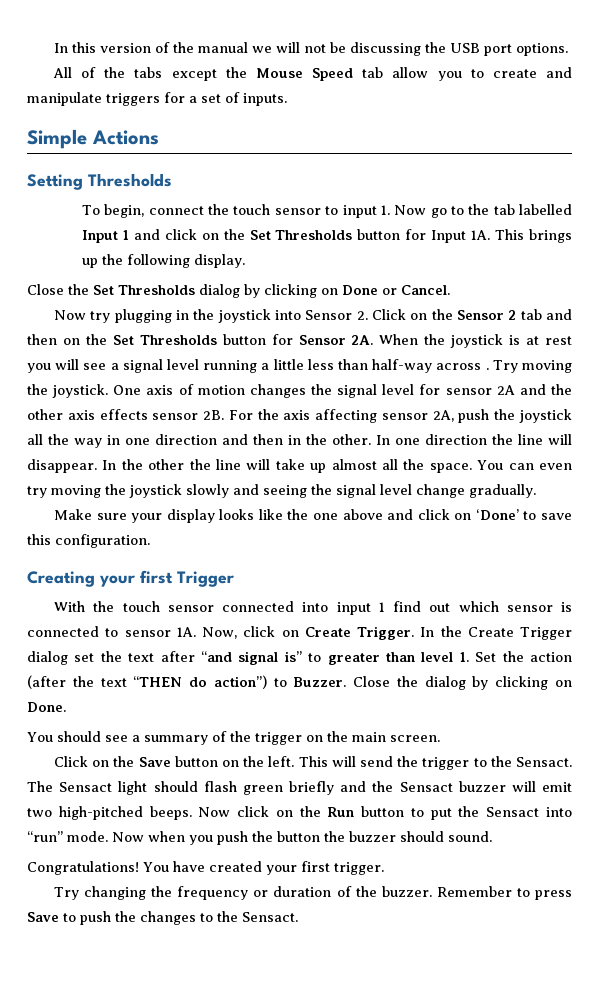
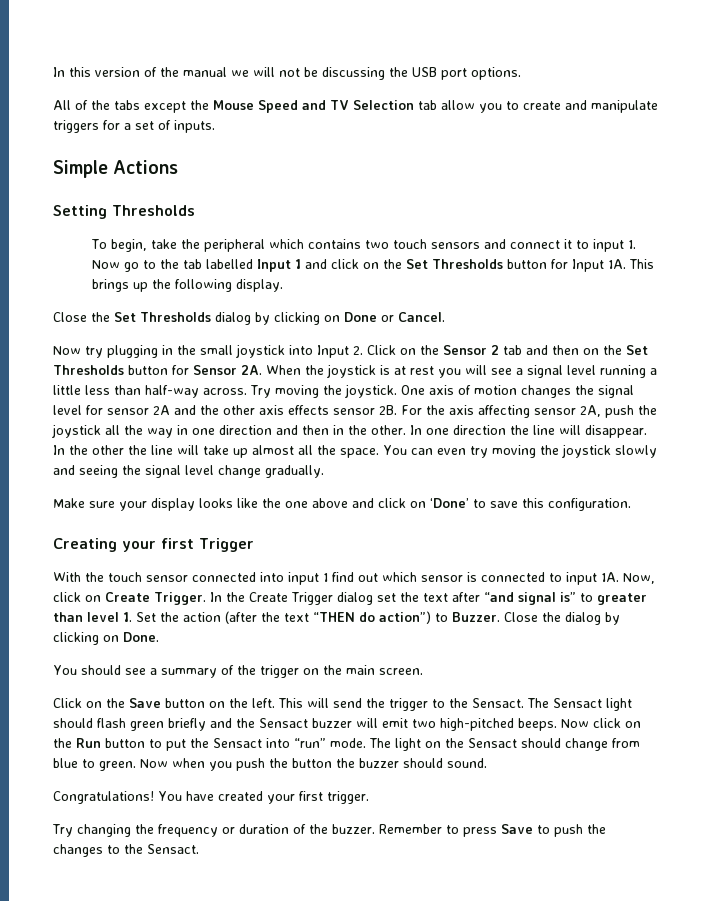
(354, 74) none -> [302,100,414,110] and TV Selection
[148,204,321,215] connect the touch sensor -> [150,239,572,252] take the peripheral which contains two touch sensors and connect it
(215, 314) none -> [200,345,233,355] small
[305,310,353,320] Sensor -> [317,345,349,358] Input
[436,363,489,370] across . -> [203,388,247,395] across.
[124,630,171,637] sensor -> [566,572,597,585] input
(108, 836) none -> [369,738,640,751] [53,758,136,771] The light on the Sensact should change from blue to green.

